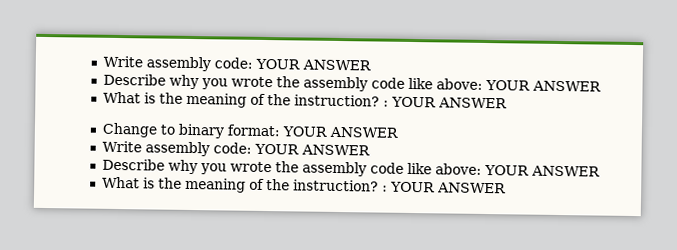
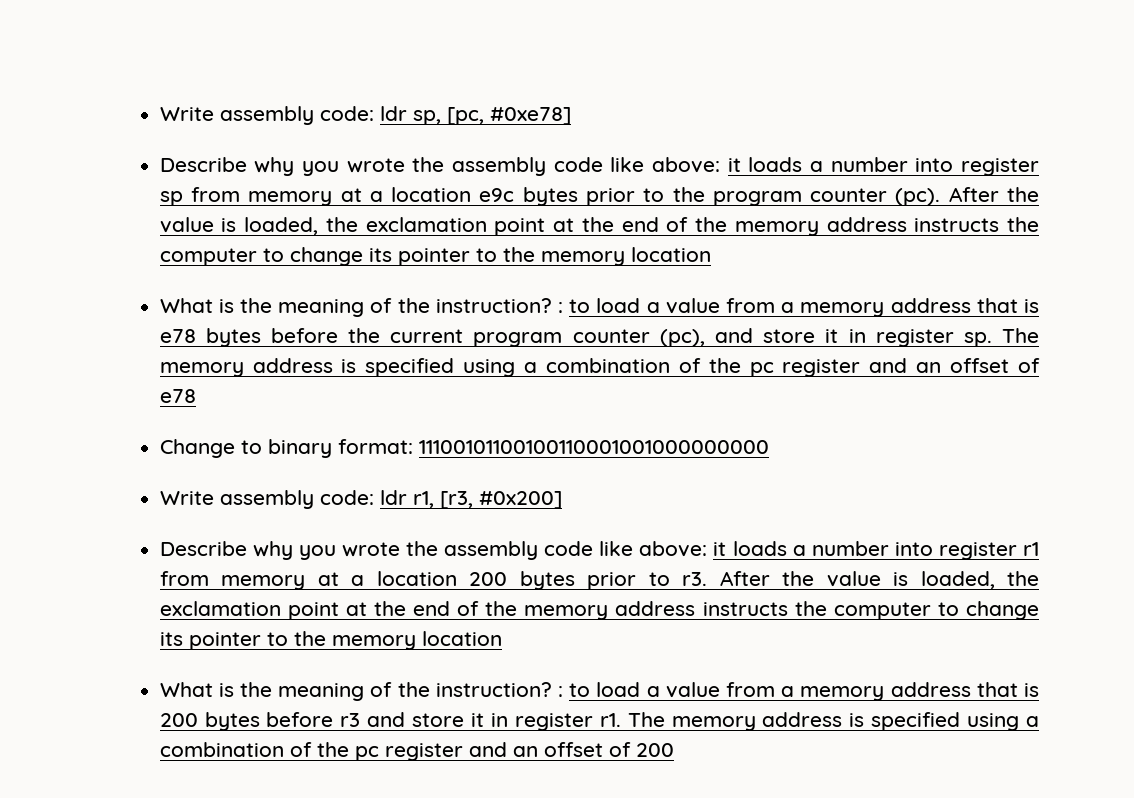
[102,55,371,72] [102,73,601,92] [102,91,507,109] Write assembly code: YOUR ANSWER // Describe why you wrote the assembly code like above: YOUR ANSWER // What is the meaning of the instruction? : YOUR ANSWER -> [159,106,571,125] [159,157,1039,176] [159,187,1039,206] [159,217,1040,236] [159,247,711,266] [159,298,1040,317] [159,328,1039,347] [159,358,1041,377] [159,389,196,403] Write assembly code: ldr sp, [pc, #0xe78] // Describe why you wrote the assembly code like above: it loads a number into register sp from memory at a location e9c bytes prior to the program counter (pc). After the value is loaded, the exclamation point at the end of the memory address instructs the computer to change its pointer to the memory location // What is the meaning of the instruction? : to load a value from a memory address that is e78 bytes before the current program counter (pc), and store it in register sp. The memory address is specified using a combination of the pc register and an offset of e78
[281,126,398,138] [101,140,370,157] [101,158,600,177] [101,176,506,194] YOUR ANSWER // Write assembly code: YOUR ANSWER // Describe why you wrote the assembly code like above: YOUR ANSWER // What is the meaning of the instruction? : YOUR ANSWER -> [418,440,769,454] [159,490,562,509] [159,541,1039,560] [159,571,1039,590] [159,601,1040,620] [159,631,502,650] [159,682,1040,701] [159,712,1040,731] [159,742,674,761] 11100101100100110001001000000000 // Write assembly code: ldr r1, [r3, #0x200] // Describe why you wrote the assembly code like above: it loads a number into register r1 from memory at a location 200 bytes prior to r3. After the value is loaded, the exclamation point at the end of the memory address instructs the computer to change its pointer to the memory location // What is the meaning of the instruction? : to load a value from a memory address that is 200 bytes before r3 and store it in register r1. The memory address is specified using a combination of the pc register and an offset of 200

